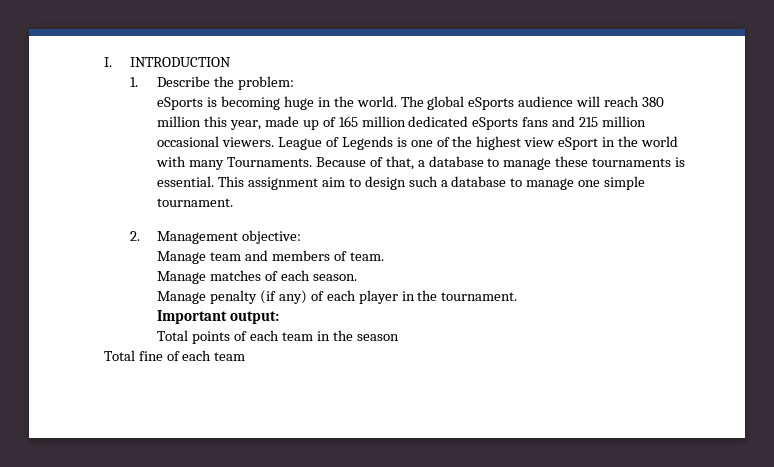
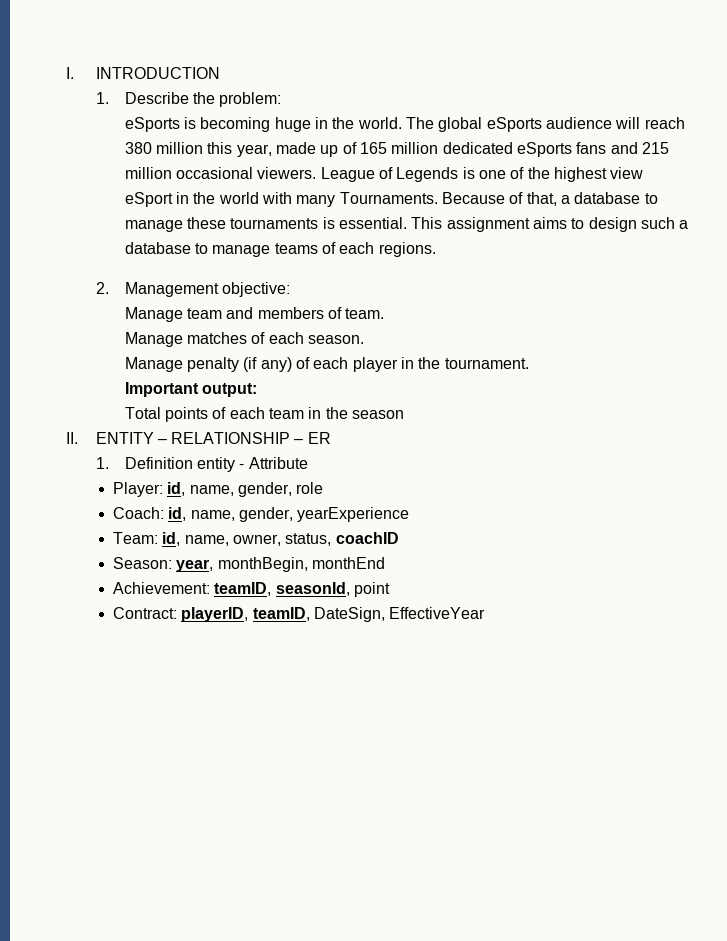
[321,177,345,187] aim -> [532,217,567,229] aims
[578,176,646,190] [157,198,234,207] one simple tournament. -> [274,242,436,257] teams of each regions.
[103,350,246,361] Total fine of each team -> [66,432,331,444] [95,457,308,472] [113,482,324,497] [113,507,410,522] [113,532,399,546] [113,557,386,572] [113,582,391,597] [113,607,486,622] II. ENTITY – RELATIONSHIP – ER // 1. Definition entity - Attribute // Player: id, name, gender, role // Coach: id, name, gender, yearExperience // Team: id, name, owner, status, coachID // Season: year, monthBegin, monthEnd // Achievement: teamID, seasonId, point // Contract: playerID, teamID, DateSign, EffectiveYear

